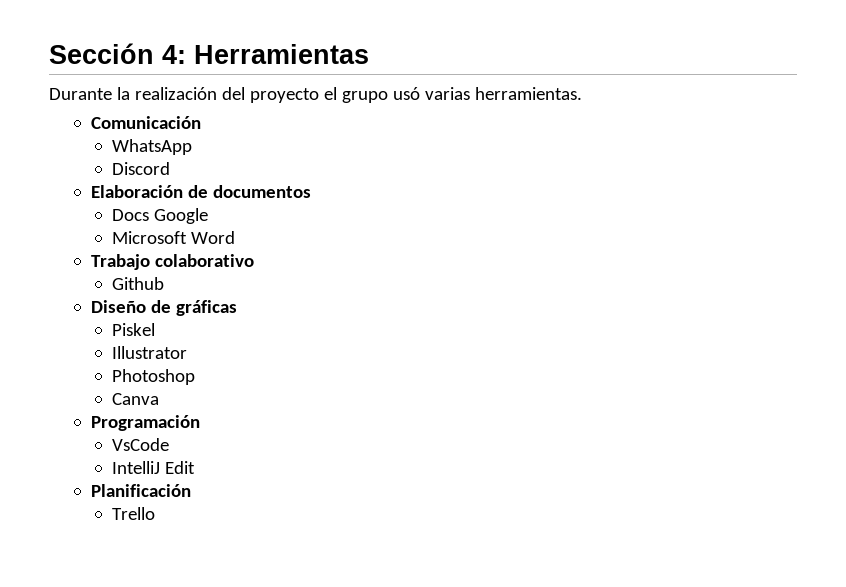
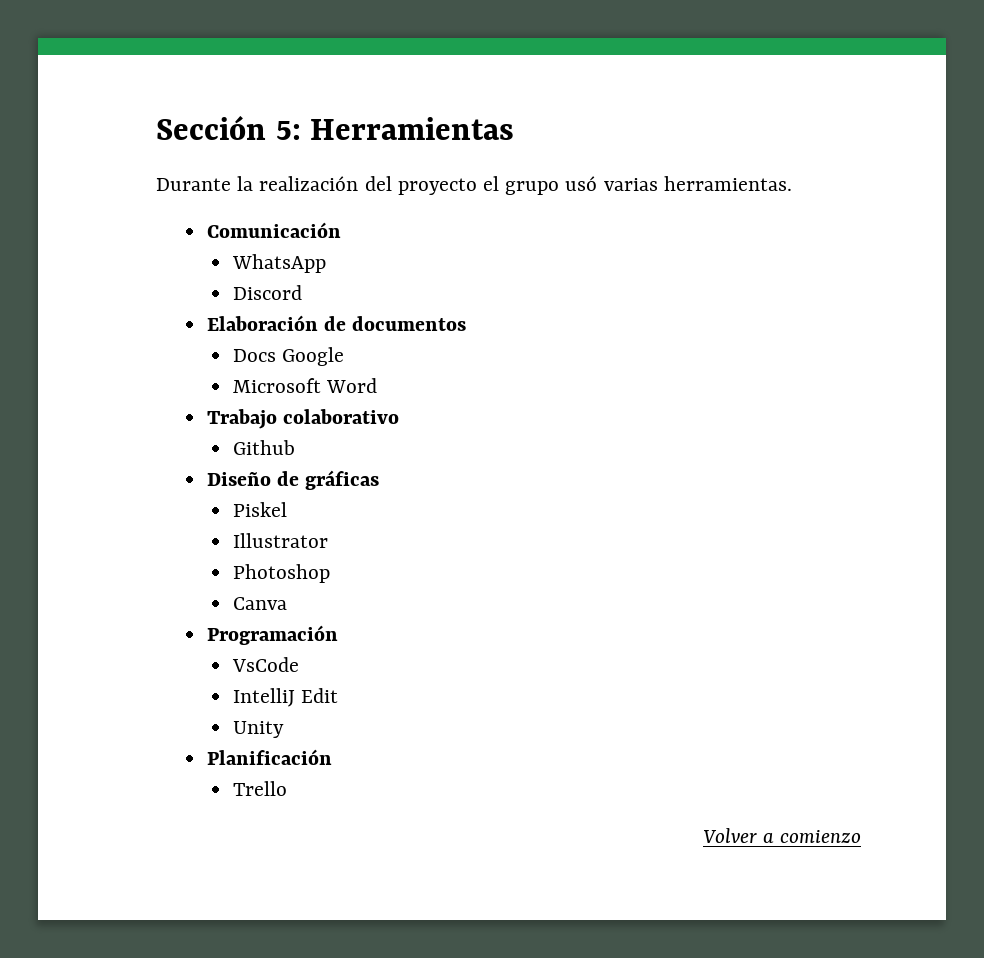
[162,45,186,64] 4: -> [275,121,301,140] 5:
(195, 467) none -> [232,721,284,738] // Unity
(155, 513) none -> [702,828,861,843] // Volver a comienzo

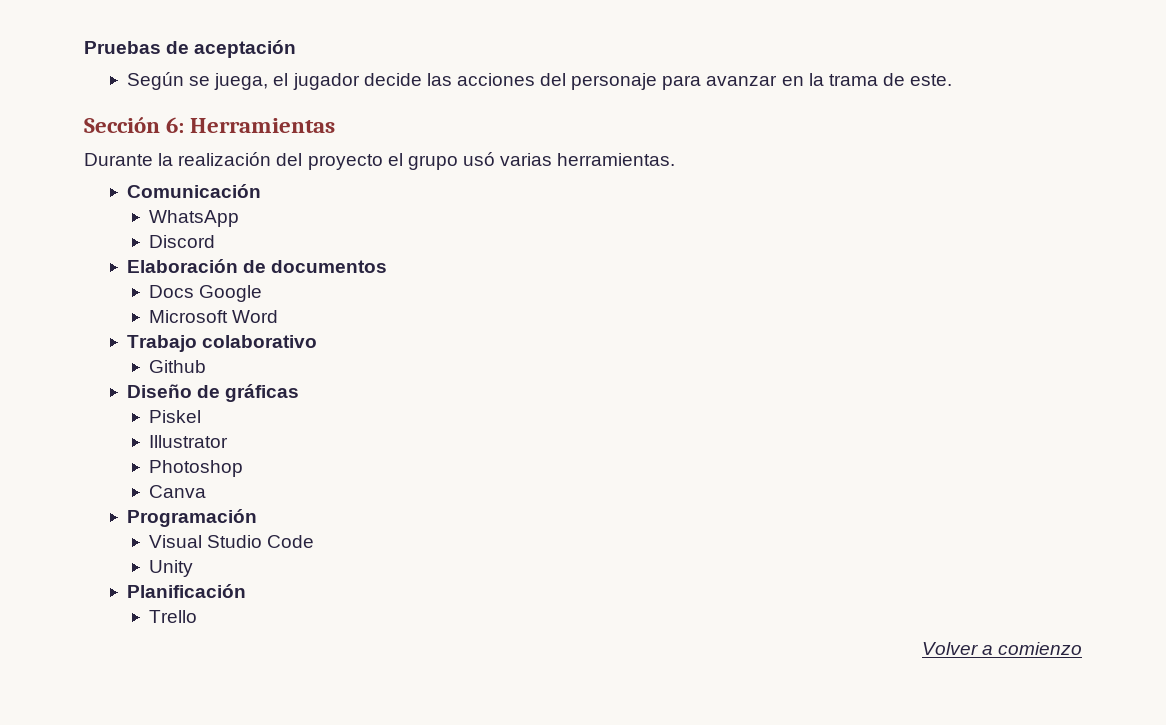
[156,115,301,140] Sección 5: -> [84,40,297,58] [126,72,953,90] [84,117,185,133] Pruebas de aceptación // Según se juega, el jugador decide las acciones del personaje para avanzar en la trama de este. // Sección 6:
[231,657,299,672] [232,688,338,707] VsCode // IntelliJ Edit -> [149,535,315,548] Visual Studio Code

